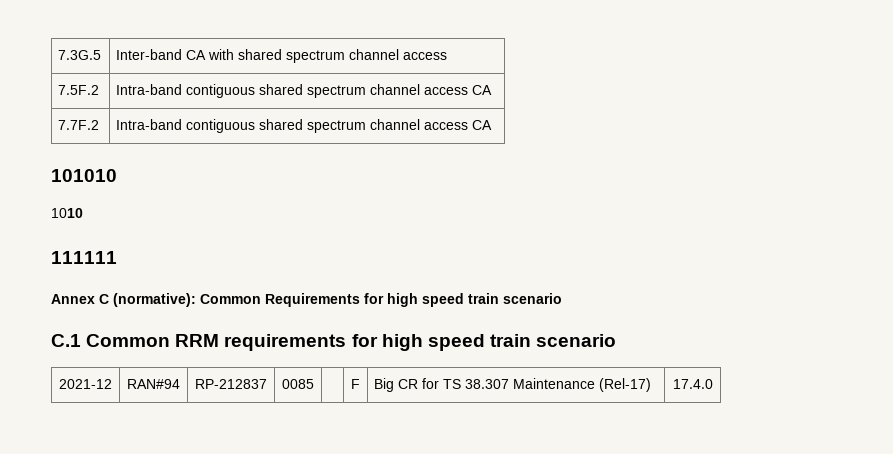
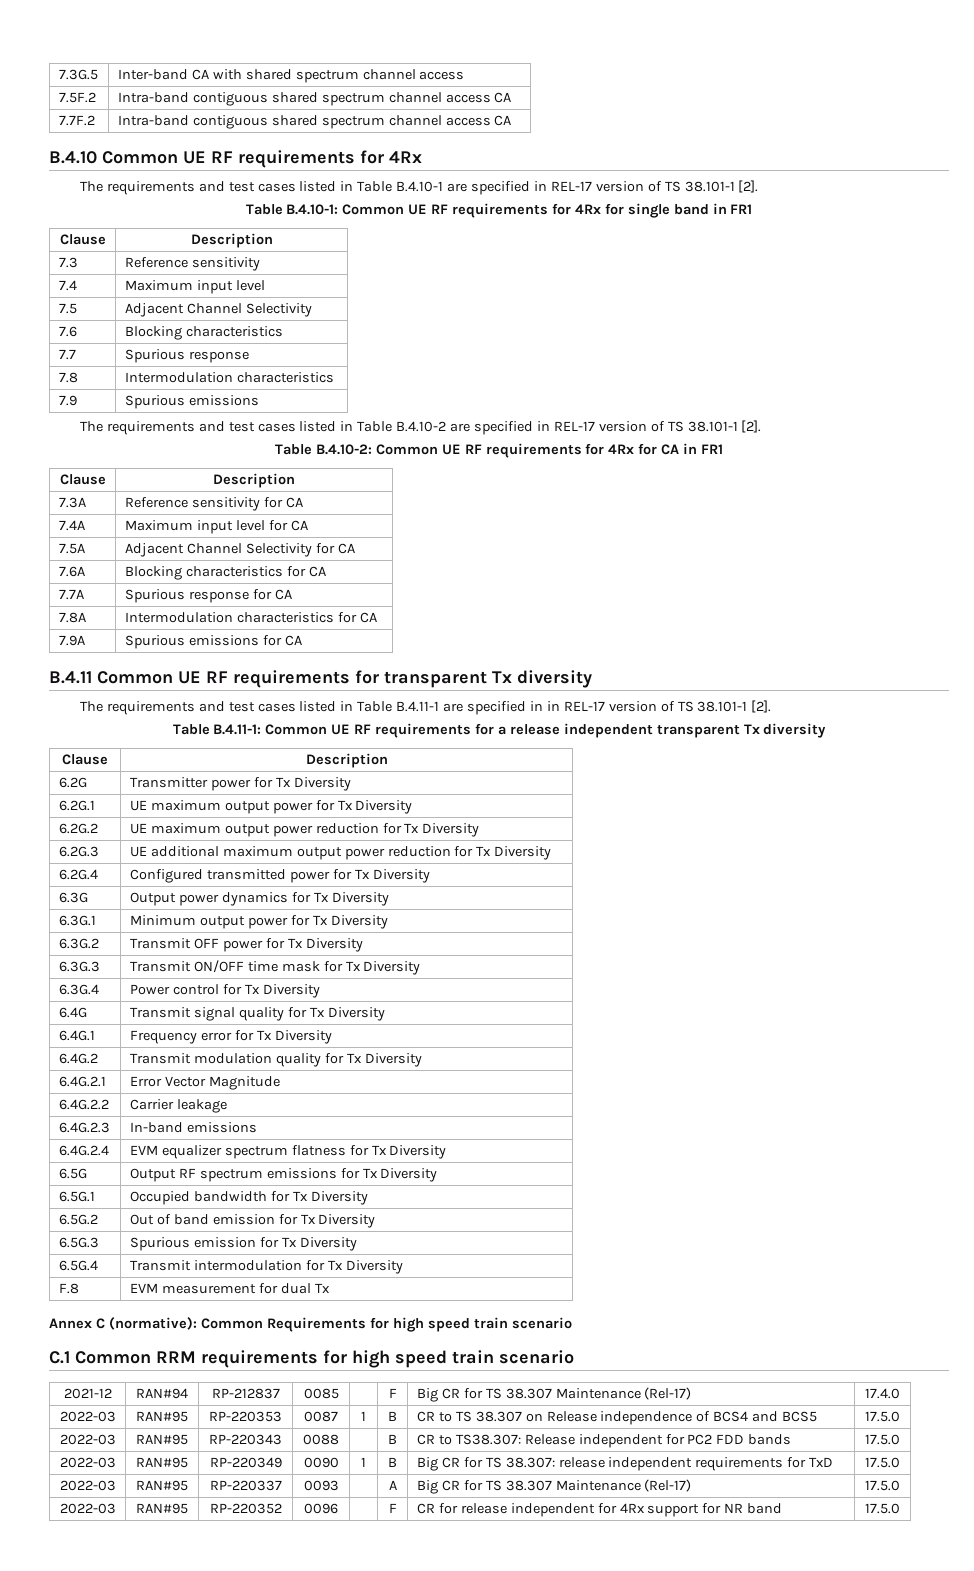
[51,169,117,182] [51,208,83,218] [51,251,117,264] 101010 // 1010 // 111111 -> [49,150,422,168] [79,180,759,195] [245,203,753,218] [59,234,106,245] [190,233,273,248] [58,257,78,268] [124,257,260,271] [58,280,77,291] [124,280,265,294] [58,303,77,314] [124,303,312,317] [58,326,77,337] [124,326,283,340] [58,349,76,360] [124,349,249,363] [58,372,78,383] [124,372,334,383] [58,395,77,406] [124,395,259,409] [79,420,762,435] [274,443,724,458] [59,474,106,485] [213,473,295,488] [58,497,86,508] [124,497,303,511] [58,520,85,531] [124,520,308,534] [58,543,85,554] [124,543,355,557] [58,566,85,577] [124,566,326,580] [58,589,84,600] [124,589,292,603] [58,612,86,623] [124,612,377,623] [58,635,85,646] [124,635,302,649] [49,670,592,688] [79,700,772,715] [172,723,827,738] [62,754,108,765] [305,753,388,768] [58,777,87,788] [129,777,351,791] [58,800,95,811] [129,800,413,814] [58,823,98,834] [129,823,480,837] [58,846,99,857] [129,846,552,860] [58,869,98,880] [129,869,430,883] [58,892,88,903] [129,892,389,906] [58,915,96,926] [129,915,388,929] [58,938,99,949] [129,938,363,952] [58,961,100,972] [129,960,421,975] [58,984,99,995] [129,984,320,998] [58,1007,87,1018] [129,1007,385,1021] [58,1030,95,1041] [129,1030,332,1044] [58,1053,98,1064] [129,1053,422,1067] [58,1076,106,1087] [129,1076,280,1090] [58,1099,109,1110] [129,1099,227,1113] [58,1122,110,1133] [129,1122,257,1133] [58,1145,109,1156] [129,1145,447,1159] [58,1168,87,1179] [129,1168,438,1182] [58,1191,95,1202] [129,1191,368,1205] [58,1214,98,1225] [129,1214,376,1228] [58,1237,99,1248] [129,1237,357,1251] [58,1260,98,1271] [129,1260,403,1274] [58,1283,79,1294] [129,1283,330,1294] B.4.10 Common UE RF requirements for 4Rx // The requirements and test cases listed in Table B.4.10-1 are specified in REL-17 version of TS 38.101-1 [2]. // Table B.4.10-1: Common UE RF requirements for 4Rx for single band in FR1 // Clause | Description // 7.3 | Reference sensitivity // 7.4 | Maximum input level // 7.5 | Adjacent Channel Selectivity // 7.6 | Blocking characteristics // 7.7 | Spurious response // 7.8 | Intermodulation characteristics // 7.9 | Spurious emissions // The requirements and test cases listed in Table B.4.10-2 are specified in REL-17 version of TS 38.101-1 [2]. // Table B.4.10-2: Common UE RF requirements for 4Rx for CA in FR1 // Clause | Description // 7.3A | Reference sensitivity for CA // 7.4A | Maximum input level for CA // 7.5A | Adjacent Channel Selectivity for CA // 7.6A | Blocking characteristics for CA // 7.7A | Spurious response for CA // 7.8A | Intermodulation characteristics for CA // 7.9A | Spurious emissions for CA // B.4.11 Common UE RF requirements for transparent Tx diversity // The requirements and test cases listed in Table B.4.11-1 are specified in in REL-17 version of TS 38.101-1 [2]. // Table B.4.11-1: Common UE RF requirements for a release independent transparent Tx diversity // Clause | Description // 6.2G | Transmitter power for Tx Diversity // 6.2G.1 | UE maximum output power for Tx Diversity // 6.2G.2 | UE maximum output power reduction for Tx Diversity // 6.2G.3 | UE additional maximum output power reduction for Tx Diversity // 6.2G.4 | Configured transmitted power for Tx Diversity // 6.3G | Output power dynamics for Tx Diversity // 6.3G.1 | Minimum output power for Tx Diversity // 6.3G.2 | Transmit OFF power for Tx Diversity // 6.3G.3 | Transmit ON/OFF time mask for Tx Diversity // 6.3G.4 | Power control for Tx Diversity // 6.4G | Transmit signal quality for Tx Diversity // 6.4G.1 | Frequency error for Tx Diversity // 6.4G.2 | Transmit modulation quality for Tx Diversity // 6.4G.2.1 | Error Vector Magnitude // 6.4G.2.2 | Carrier leakage // 6.4G.2.3 | In-band emissions // 6.4G.2.4 | EVM equalizer spectrum flatness for Tx Diversity // 6.5G | Output RF spectrum emissions for Tx Diversity // 6.5G.1 | Occupied bandwidth for Tx Diversity // 6.5G.2 | Out of band emission for Tx Diversity // 6.5G.3 | Spurious emission for Tx Diversity // 6.5G.4 | Transmit intermodulation for Tx Diversity // F.8 | EVM measurement for dual Tx
(713, 384) none -> [59,1411,116,1422] [136,1411,188,1422] [209,1411,282,1422] [304,1411,338,1422] [361,1411,366,1421] [388,1411,397,1421] [416,1411,818,1425] [865,1411,900,1422] [59,1434,116,1445] [136,1434,188,1445] [209,1434,282,1445] [303,1434,339,1445] [388,1434,397,1444] [416,1434,792,1448] [865,1434,900,1445] [59,1457,116,1468] [136,1457,188,1468] [209,1457,282,1468] [303,1457,339,1468] [361,1457,366,1467] [388,1457,397,1467] [416,1457,834,1471] [865,1457,900,1468] [59,1480,116,1491] [136,1480,188,1491] [209,1480,282,1491] [303,1480,339,1491] [388,1480,397,1490] [416,1479,692,1494] [865,1480,900,1491] [59,1503,116,1514] [136,1503,188,1514] [209,1503,282,1514] [304,1503,338,1514] [388,1503,397,1513] [416,1503,783,1517] [865,1503,900,1514] // 2022-03 | RAN#95 | RP-220353 | 0087 | 1 | B | CR to TS 38.307 on Release independence of BCS4 and BCS5 | 17.5.0 // 2022-03 | RAN#95 | RP-220343 | 0088 | | B | CR to TS38.307: Release independent for PC2 FDD bands | 17.5.0 // 2022-03 | RAN#95 | RP-220349 | 0090 | 1 | B | Big CR for TS 38.307: release independent requirements for TxD | 17.5.0 // 2022-03 | RAN#95 | RP-220337 | 0093 | | A | Big CR for TS 38.307 Maintenance (Rel-17) | 17.5.0 // 2022-03 | RAN#95 | RP-220352 | 0096 | | F | CR for release independent for 4Rx support for NR band | 17.5.0

